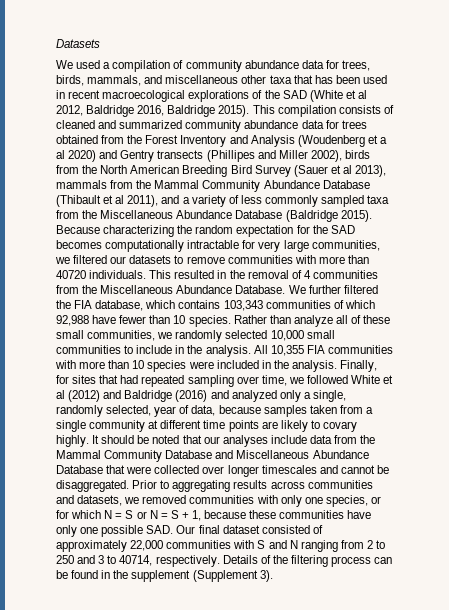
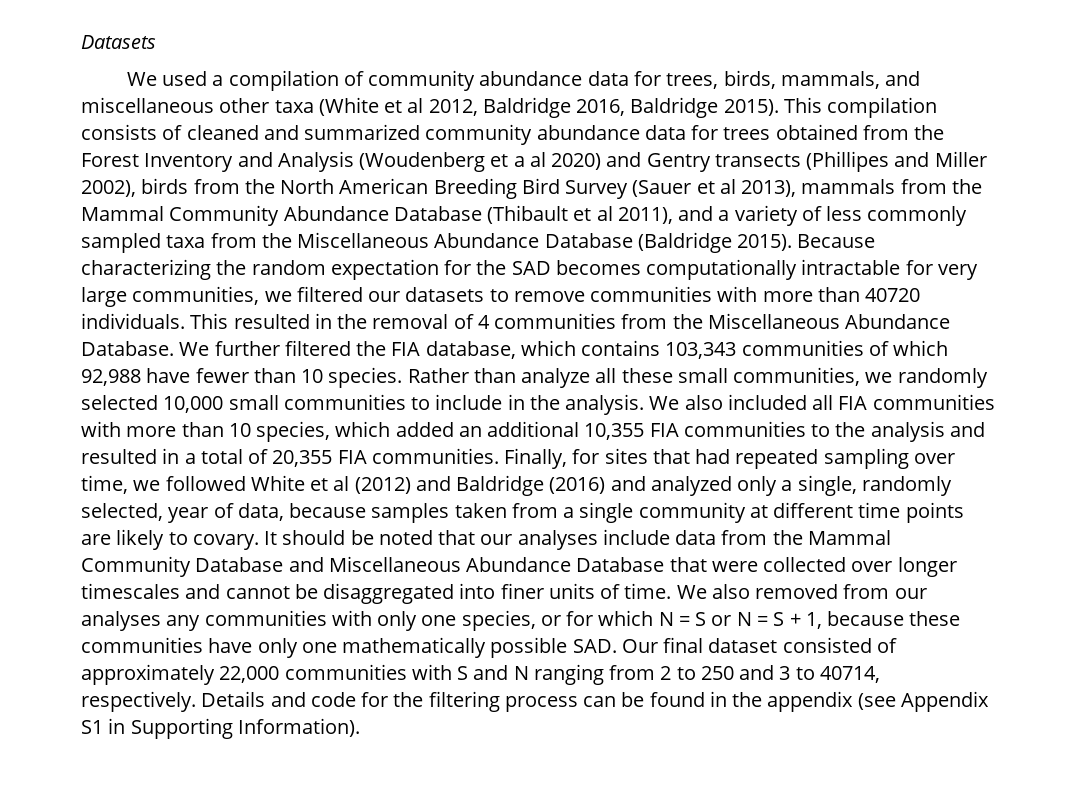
[293,75,387,84] [56,90,307,102] that has been used in recent macroecological explorations of the SAD -> (314, 106) none
[351,315,362,324] of -> (617, 375) none
[253,345,304,356] All 10,355 -> [649,394,834,410] We also included all
[147,360,337,372] species were included in the analysis. -> [256,421,985,442] [81,448,499,467] species, which added an additional 10,355 FIA communities to the analysis and resulted in a total of 20,355 FIA communities.
[322,421,357,432] [56,435,89,447] covary highly. -> [192,534,259,550] covary.
[56,480,373,492] [56,495,187,506] disaggregated. Prior to aggregating results across communities and datasets, we removed -> [323,583,927,604] [81,611,201,631] disaggregated into finer units of time. We also removed from our analyses any
(99, 530) none -> [342,637,487,658] mathematically
[260,555,271,564] of -> [270,692,389,707] and code for
[131,570,273,582] supplement (Supplement 3). -> [767,691,989,712] [81,718,360,739] appendix (see Appendix S1 in Supporting Information).

